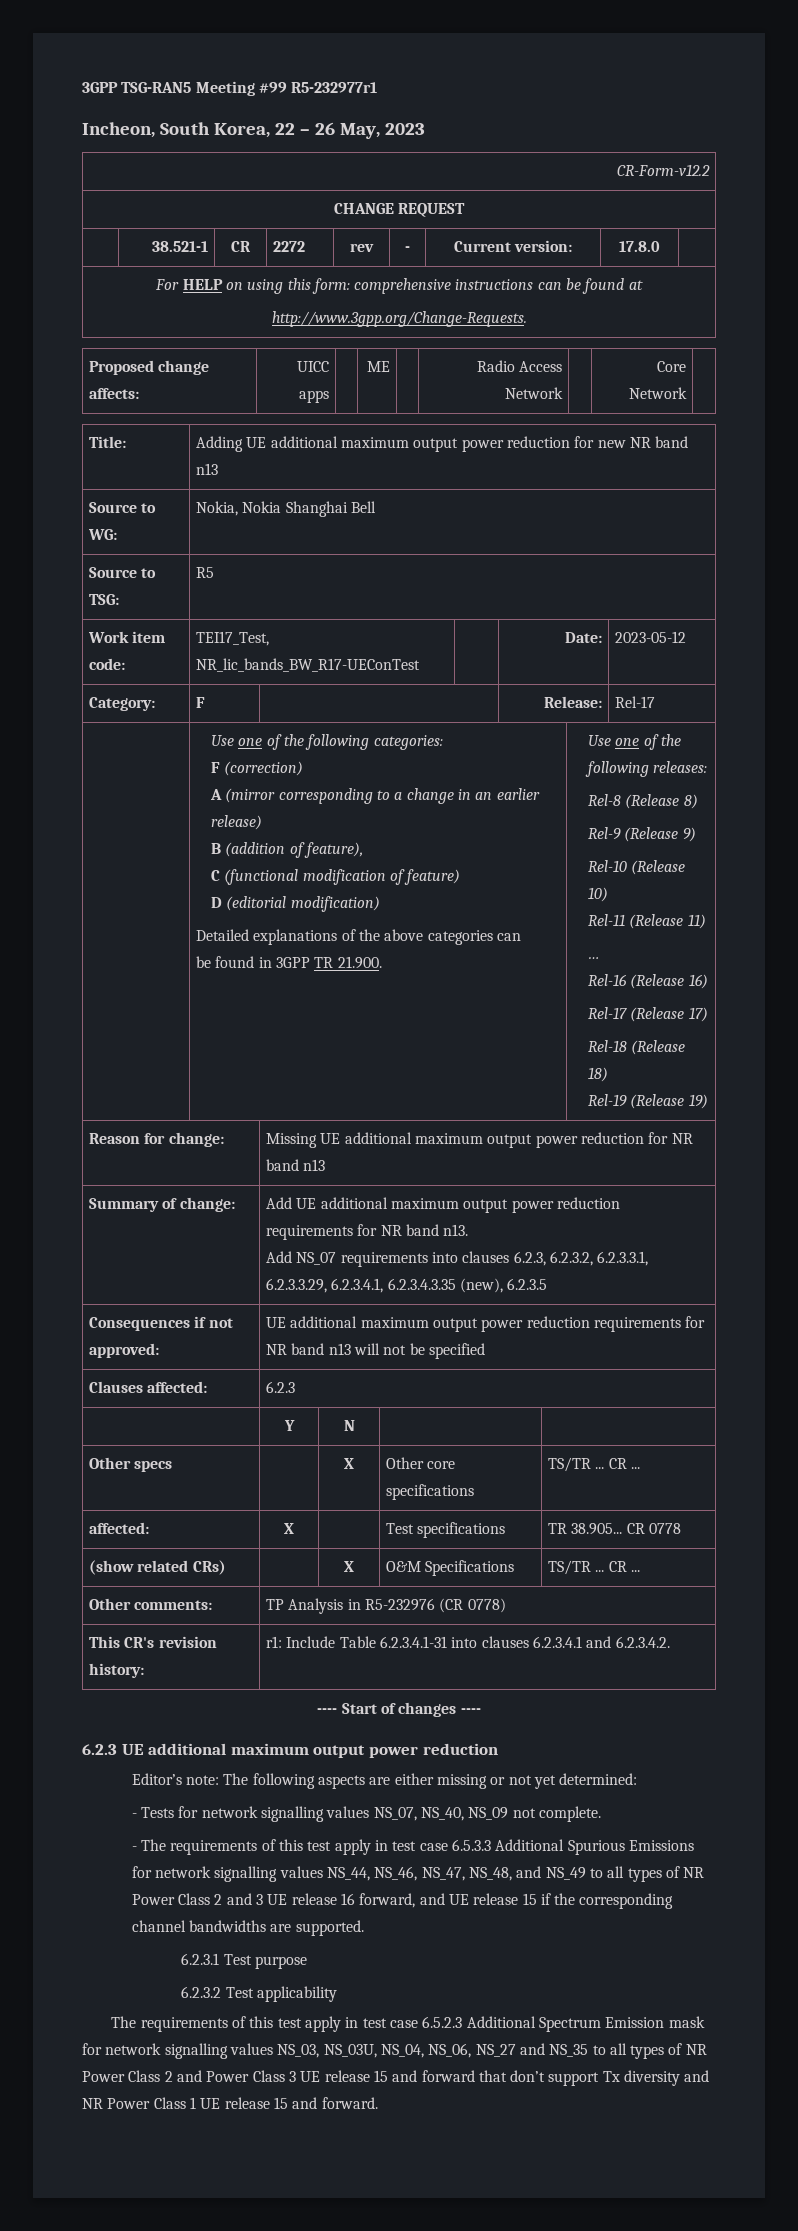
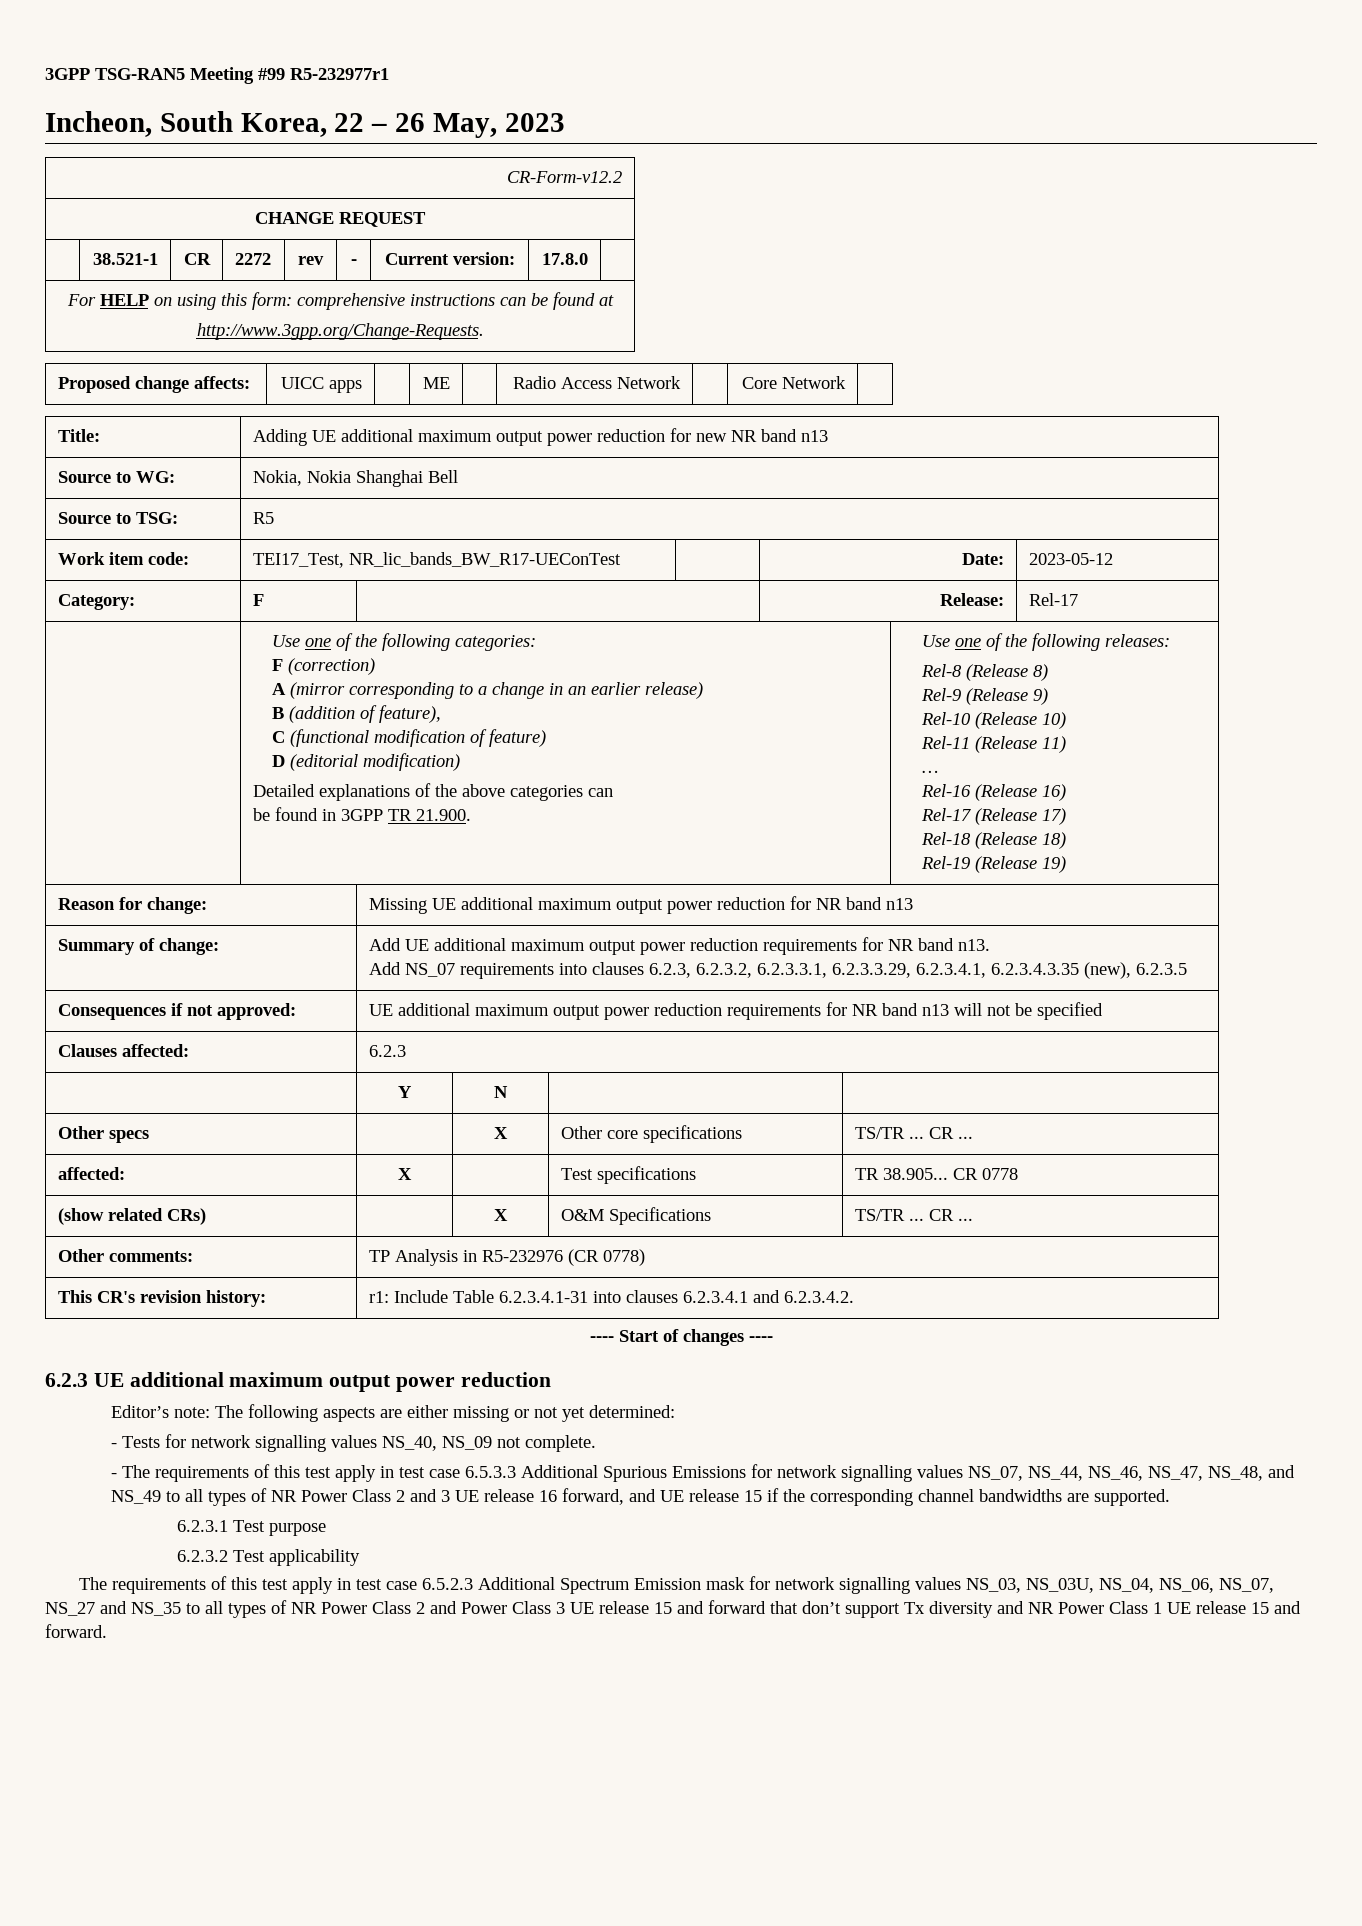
[373,1807,417,1821] NS_07, -> (378, 1441) none
(323, 1872) none -> [968,1466,1024,1481] NS_07,
(472, 2050) none -> [1218,1578,1274,1593] NS_07,

